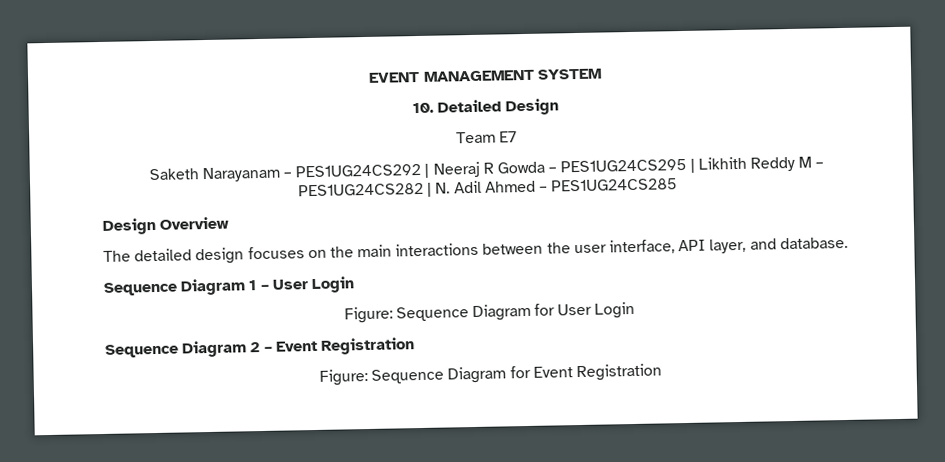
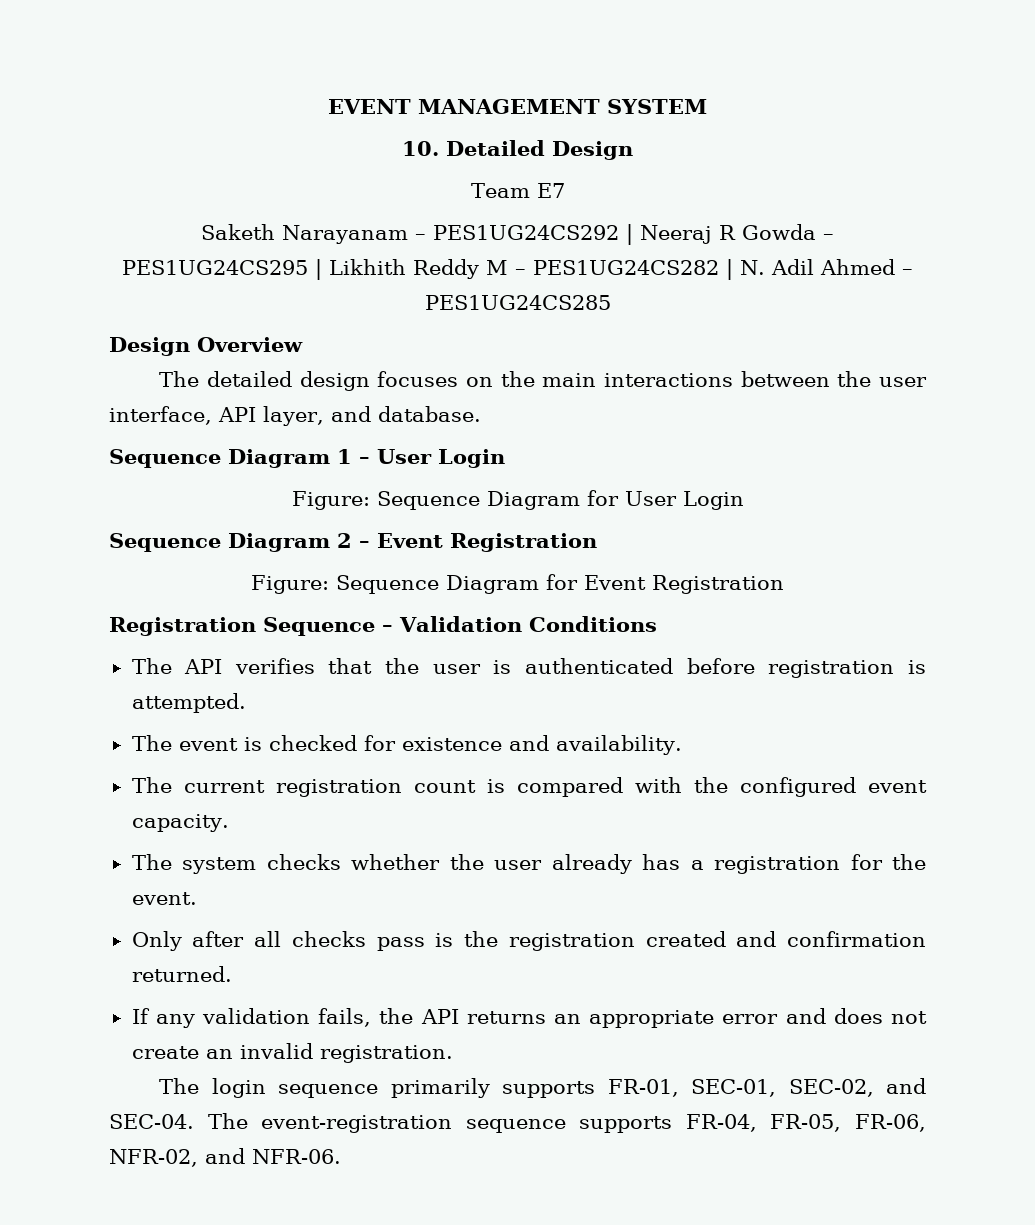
(662, 372) none -> [109,616,657,636] [131,658,926,678] [131,693,246,713] [131,735,682,755] [131,777,927,797] [131,814,229,832] [131,854,926,874] [131,892,197,905] [131,931,927,951] [131,966,232,982] [131,1008,927,1028] [131,1043,453,1063] [159,1078,927,1098] [109,1113,926,1133] [109,1148,341,1167] // Registration Sequence – Validation Conditions // The API verifies that the user is authenticated before registration is attempted. // The event is checked for existence and availability. // The current registration count is compared with the configured event capacity. // The system checks whether the user already has a registration for the event. // Only after all checks pass is the registration created and confirmation returned. // If any validation fails, the API returns an appropriate error and does not create an invalid registration. // The login sequence primarily supports FR-01, SEC-01, SEC-02, and SEC-04. The event-registration sequence supports FR-04, FR-05, FR-06, NFR-02, and NFR-06.

